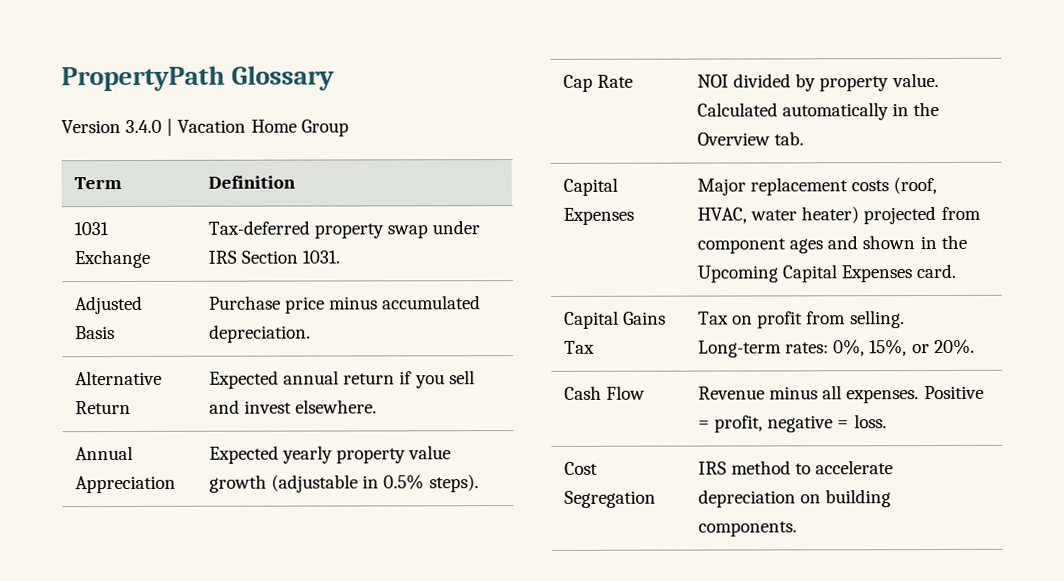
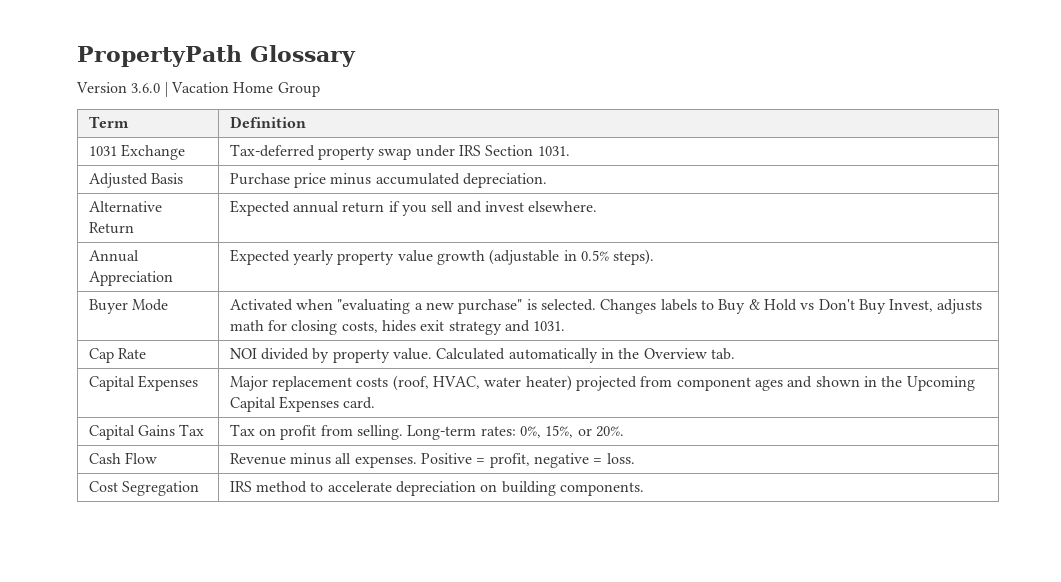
[125,119,163,133] 3.4.0 -> [131,83,161,93] 3.6.0
(479, 483) none -> [88,299,169,314] [229,299,983,314] [229,320,566,335] // Buyer Mode | Activated when "evaluating a new purchase" is selected. Changes labels to Buy & Hold vs Don't Buy Invest, adjusts math for closing costs, hides exit strategy and 1031.

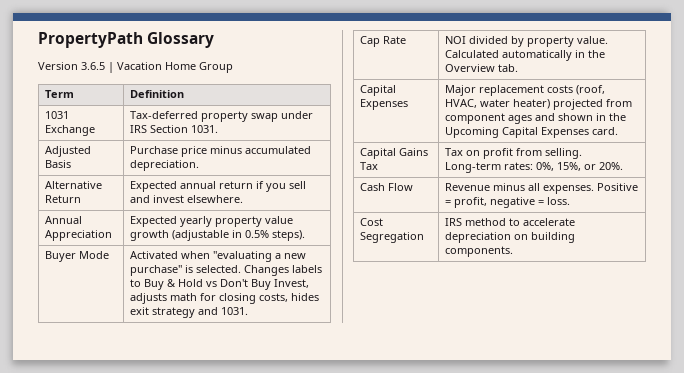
[131,83,161,93] 3.6.0 -> [81,62,105,70] 3.6.5

